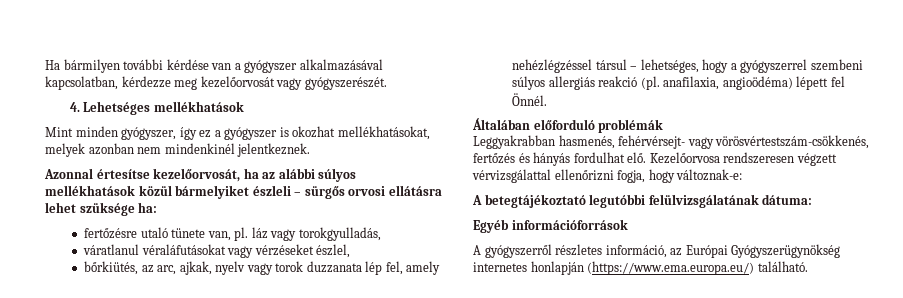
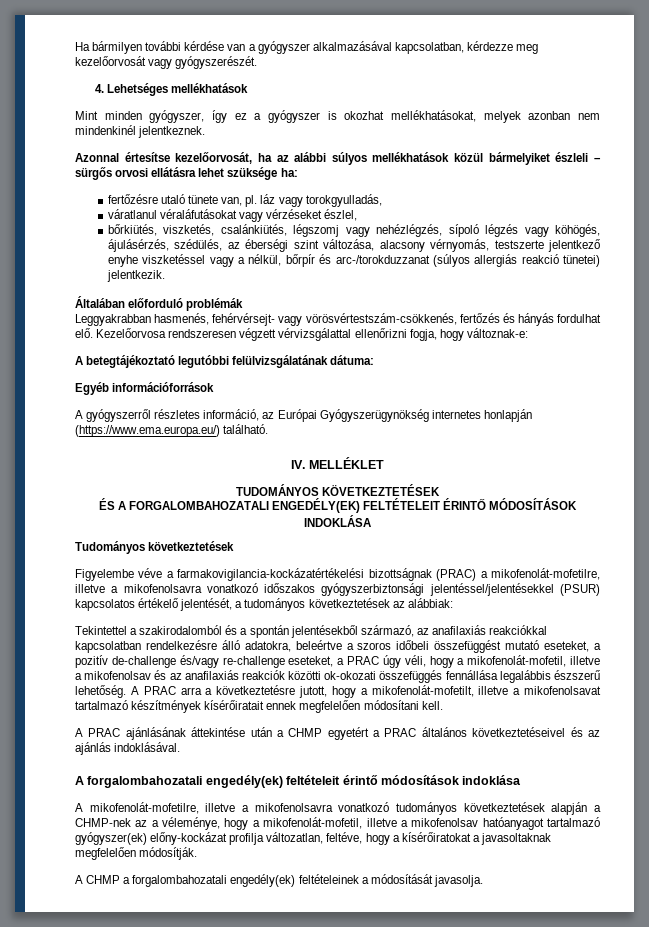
[141,261,441,275] [512,59,863,73] [512,76,845,90] [512,93,548,106] az arc, ajkak, nyelv vagy torok duzzanata lép fel, amely nehézlégzéssel társul – lehetséges, hogy a gyógyszerrel szembeni súlyos allergiás reakció (pl. anafilaxia, angioödéma) lépett fel Önnél. -> [163,224,600,237] [107,239,600,252] [107,254,600,267] [106,270,165,282] viszketés, csalánkiütés, légszomj vagy nehézlégzés, sípoló légzés vagy köhögés, ájulásérzés, szédülés, az éberségi szint változása, alacsony vérnyomás, testszerte jelentkező enyhe viszketéssel vagy a nélkül, bőrpír és arc-/torokduzzanat (súlyos allergiás reakció tünetei) jelentkezik.
(808, 266) none -> [291,457,384,469] [235,484,441,496] [98,498,578,513] [304,515,371,527] [75,541,235,554] [75,568,600,581] [75,583,600,596] [75,598,453,611] [75,625,548,638] [75,640,601,653] [75,655,600,668] [75,670,600,683] [75,685,601,698] [75,700,443,713] [75,727,600,740] [75,742,181,755] [75,775,522,788] [75,802,601,815] [75,817,600,830] [75,832,551,845] [75,847,198,860] [75,874,483,887] // IV. MELLÉKLET // TUDOMÁNYOS KÖVETKEZTETÉSEK // ÉS A FORGALOMBAHOZATALI ENGEDÉLY(EK) FELTÉTELEIT ÉRINTŐ MÓDOSÍTÁSOK INDOKLÁSA // Tudományos következtetések // Figyelembe véve a farmakovigilancia-kockázatértékelési bizottságnak (PRAC) a mikofenolát-mofetilre, illetve a mikofenolsavra vonatkozó időszakos gyógyszerbiztonsági jelentéssel/jelentésekkel (PSUR) kapcsolatos értékelő jelentését, a tudományos következtetések az alábbiak: // Tekintettel a szakirodalomból és a spontán jelentésekből származó, az anafilaxiás reakciókkal kapcsolatban rendelkezésre álló adatokra, beleértve a szoros időbeli összefüggést mutató eseteket, a pozitív de-challenge és/vagy re-challenge eseteket, a PRAC úgy véli, hogy a mikofenolát-mofetil, illetve a mikofenolsav és az anafilaxiás reakciók közötti ok-okozati összefüggés fennállása legalábbis észszerű lehetőség. A PRAC arra a következtetésre jutott, hogy a mikofenolát-mofetilt, illetve a mikofenolsavat tartalmazó készítmények kísérőiratait ennek megfelelően módosítani kell. // A PRAC ajánlásának áttekintése után a CHMP egyetért a PRAC általános következtetéseivel és az ajánlás indoklásával. // A forgalombahozatali engedély(ek) feltételeit érintő módosítások indoklása // A mikofenolát-mofetilre, illetve a mikofenolsavra vonatkozó tudományos következtetések alapján a CHMP-nek az a véleménye, hogy a mikofenolát-mofetil, illetve a mikofenolsav hatóanyagot tartalmazó gyógyszer(ek) előny-kockázat profilja változatlan, feltéve, hogy a kísérőiratokat a javasoltaknak megfelelően módosítják. // A CHMP a forgalombahozatali engedély(ek) feltételeinek a módosítását javasolja.

